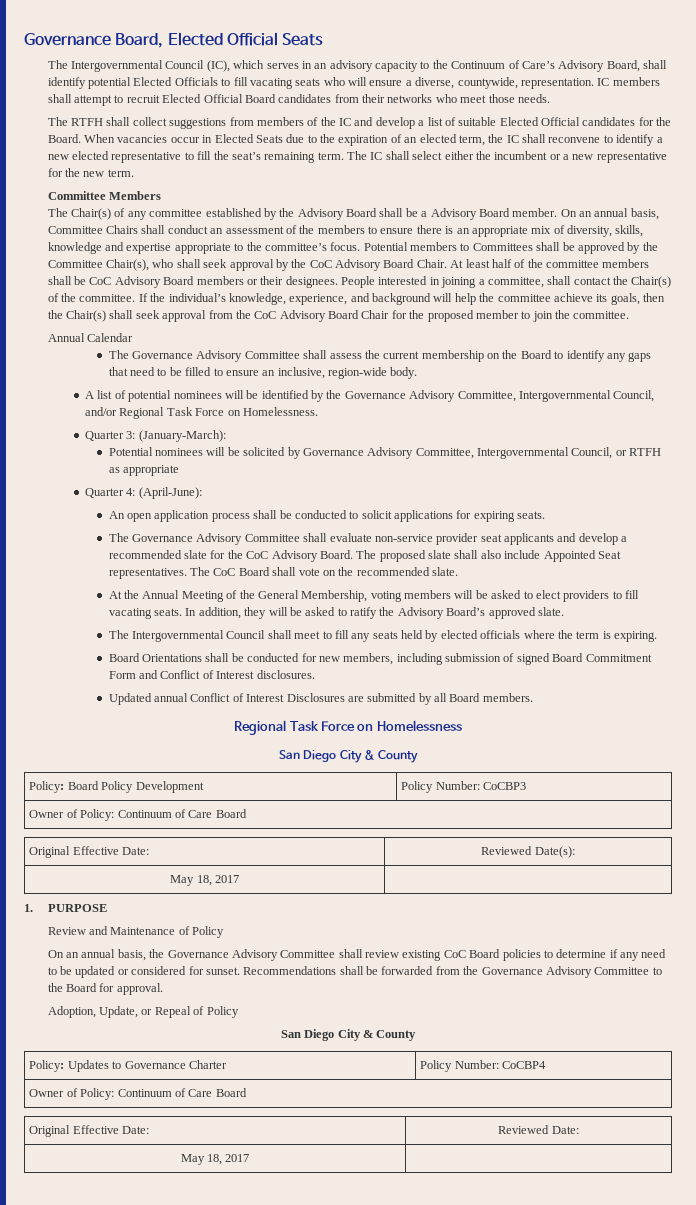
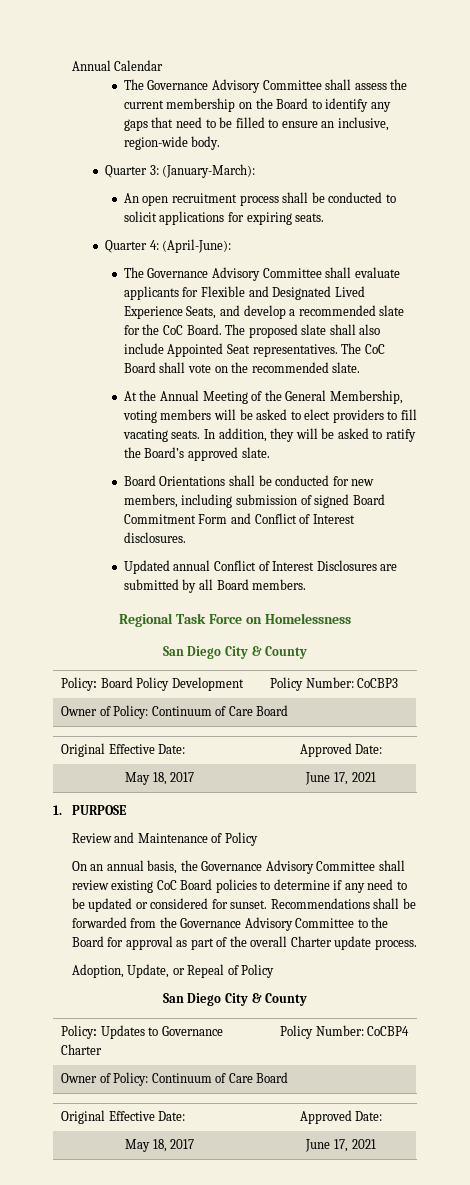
[24,32,324,48] [47,60,668,72] [47,77,660,89] [47,94,550,106] [47,117,672,129] [47,134,663,146] [47,151,667,163] [47,168,134,177] [47,191,162,200] [47,208,659,220] [47,225,644,237] [47,242,658,254] [47,259,650,271] [47,276,672,288] [47,293,666,305] [47,310,630,322] Governance Board, Elected Official Seats // The Intergovernmental Council (IC), which serves in an advisory capacity to the Continuum of Care’s Advisory Board, shall identify potential Elected Officials to fill vacating seats who will ensure a diverse, countywide, representation. IC members shall attempt to recruit Elected Official Board candidates from their networks who meet those needs. // The RTFH shall collect suggestions from members of the IC and develop a list of suitable Elected Official candidates for the Board. When vacancies occur in Elected Seats due to the expiration of an elected term, the IC shall reconvene to identify a new elected representative to fill the seat’s remaining term. The IC shall select either the incumbent or a new representative for the new term. // Committee Members // The Chair(s) of any committee established by the Advisory Board shall be a Advisory Board member. On an annual basis, Committee Chairs shall conduct an assessment of the members to ensure there is an appropriate mix of diversity, skills, knowledge and expertise appropriate to the committee’s focus. Potential members to Committees shall be approved by the Committee Chair(s), who shall seek approval by the CoC Advisory Board Chair. At least half of the committee members shall be CoC Advisory Board members or their designees. People interested in joining a committee, shall contact the Chair(s) of the committee. If the individual’s knowledge, experience, and background will help the committee achieve its goals, then the Chair(s) shall seek approval from the CoC Advisory Board Chair for the proposed member to join the committee. // -> (71, 65) none
[85,390,655,402] [85,407,318,419] [85,430,226,442] [108,447,662,459] [108,465,180,476] [85,487,202,499] A list of potential nominees will be identified by the Governance Advisory Committee, Intergovernmental Council, and/or Regional Task Force on Homelessness. // Quarter 3: (January-March): // Potential nominees will be solicited by Governance Advisory Committee, Intergovernmental Council, or RTFH as appropriate // Quarter 4: (April-June): -> [105,164,256,178] Quarter 3: (January-March):
[154,510,210,522] application -> [171,193,237,203] recruitment
(546, 515) none -> [105,239,232,253] // Quarter 4: (April-June):
[374,533,555,545] non-service provider seat applicants -> [123,286,365,300] [123,306,217,319] applicants for Flexible and Designated Lived Experience Seats,
[271,550,318,562] Advisory -> (183, 330) none
[397,607,444,619] Advisory -> (141, 452) none
[108,630,658,642] // The Intergovernmental Council shall meet to fill any seats held by elected officials where the term is expiring. -> (270, 452) none
[481,846,575,858] [170,875,239,886] Reviewed Date(s): // May 18, 2017 | -> [299,743,383,757] [124,772,195,785] [305,772,376,785] Approved Date: // May 18, 2017 | June 17, 2021
[116,983,163,995] approval. -> [125,936,417,950] approval as part of the overall Charter update process.
[498,1125,579,1134] [180,1154,250,1165] Reviewed Date: // May 18, 2017 | -> [299,1110,383,1124] [124,1139,195,1152] [305,1139,376,1152] Approved Date: // May 18, 2017 | June 17, 2021

